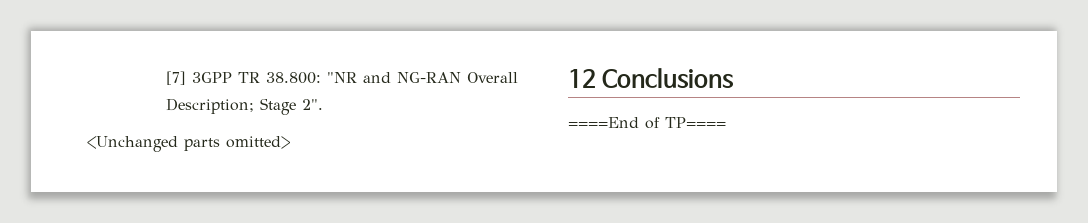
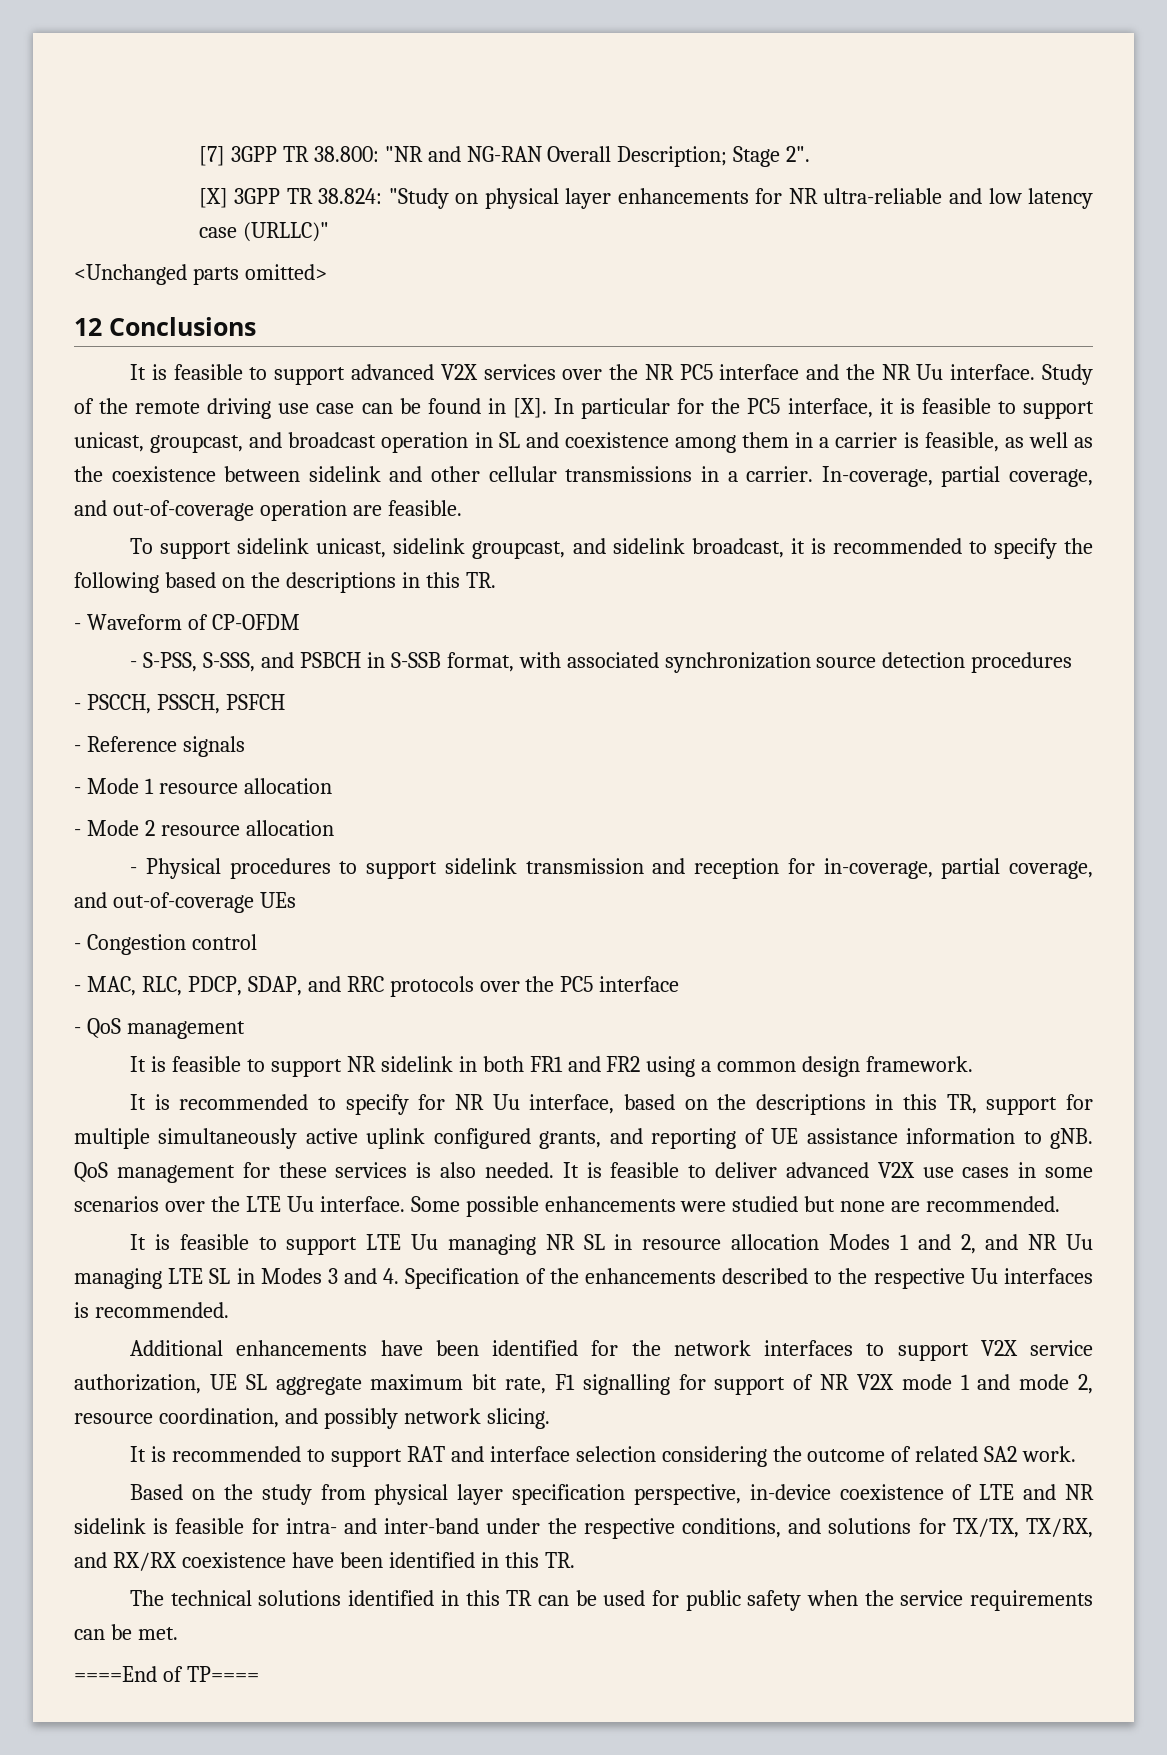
(324, 104) none -> [198,188,1093,209] [198,222,329,242] // [X] 3GPP TR 38.824: "Study on physical layer enhancements for NR ultra-reliable and low latency case (URLLC)"
(735, 78) none -> [130,364,1094,385] [74,398,1094,419] [74,432,1093,453] [74,466,1094,487] [74,500,462,521] [130,538,1093,559] [74,572,496,593] [74,614,300,630] [130,652,1073,673] [74,694,285,714] [74,736,245,757] [74,778,332,794] [74,820,334,836] [130,858,1093,879] [74,892,296,913] [74,934,257,955] [74,976,680,997] [74,1018,245,1039] [130,1056,974,1077] [130,1094,1093,1115] [74,1128,1093,1149] [74,1162,1094,1183] [74,1196,1061,1217] [130,1234,1093,1255] [74,1268,1093,1289] [74,1302,229,1318] [130,1340,1093,1361] [74,1374,1094,1395] [74,1408,550,1429] [130,1446,1077,1467] [130,1484,1095,1505] [74,1518,1094,1539] [74,1552,575,1571] [130,1590,1093,1611] [74,1624,178,1640] // It is feasible to support advanced V2X services over the NR PC5 interface and the NR Uu interface. Study of the remote driving use case can be found in [X]. In particular for the PC5 interface, it is feasible to support unicast, groupcast, and broadcast operation in SL and coexistence among them in a carrier is feasible, as well as the coexistence between sidelink and other cellular transmissions in a carrier. In-coverage, partial coverage, and out-of-coverage operation are feasible. // To support sidelink unicast, sidelink groupcast, and sidelink broadcast, it is recommended to specify the following based on the descriptions in this TR. // - Waveform of CP-OFDM // - S-PSS, S-SSS, and PSBCH in S-SSB format, with associated synchronization source detection procedures // - PSCCH, PSSCH, PSFCH // - Reference signals // - Mode 1 resource allocation // - Mode 2 resource allocation // - Physical procedures to support sidelink transmission and reception for in-coverage, partial coverage, and out-of-coverage UEs // - Congestion control // - MAC, RLC, PDCP, SDAP, and RRC protocols over the PC5 interface // - QoS management // It is feasible to support NR sidelink in both FR1 and FR2 using a common design framework. // It is recommended to specify for NR Uu interface, based on the descriptions in this TR, support for multiple simultaneously active uplink configured grants, and reporting of UE assistance information to gNB. QoS management for these services is also needed. It is feasible to deliver advanced V2X use cases in some scenarios over the LTE Uu interface. Some possible enhancements were studied but none are recommended. // It is feasible to support LTE Uu managing NR SL in resource allocation Modes 1 and 2, and NR Uu managing LTE SL in Modes 3 and 4. Specification of the enhancements described to the respective Uu interfaces is recommended. // Additional enhancements have been identified for the network interfaces to support V2X service authorization, UE SL aggregate maximum bit rate, F1 signalling for support of NR V2X mode 1 and mode 2, resource coordination, and possibly network slicing. // It is recommended to support RAT and interface selection considering the outcome of related SA2 work. // Based on the study from physical layer specification perspective, in-device coexistence of LTE and NR sidelink is feasible for intra- and inter-band under the respective conditions, and solutions for TX/TX, TX/RX, and RX/RX coexistence have been identified in this TR. // The technical solutions identified in this TR can be used for public safety when the service requirements can be met.

